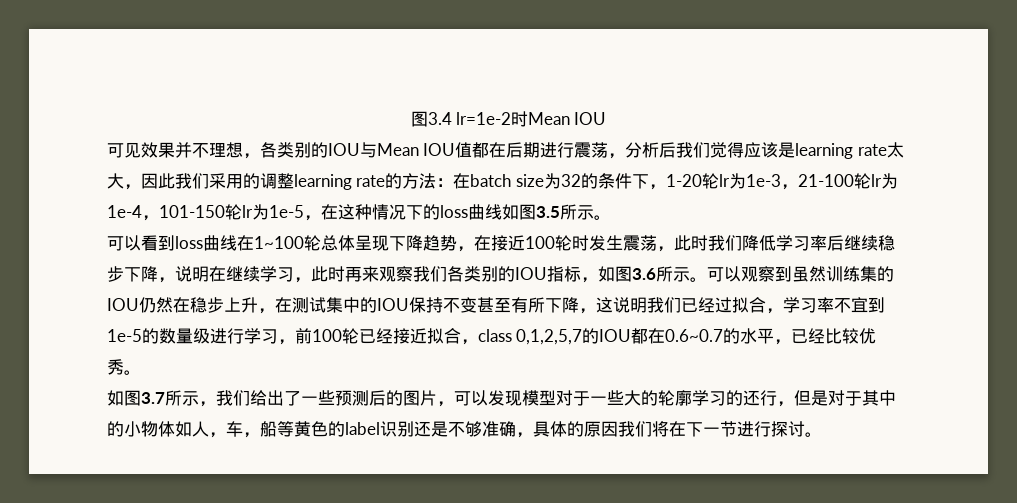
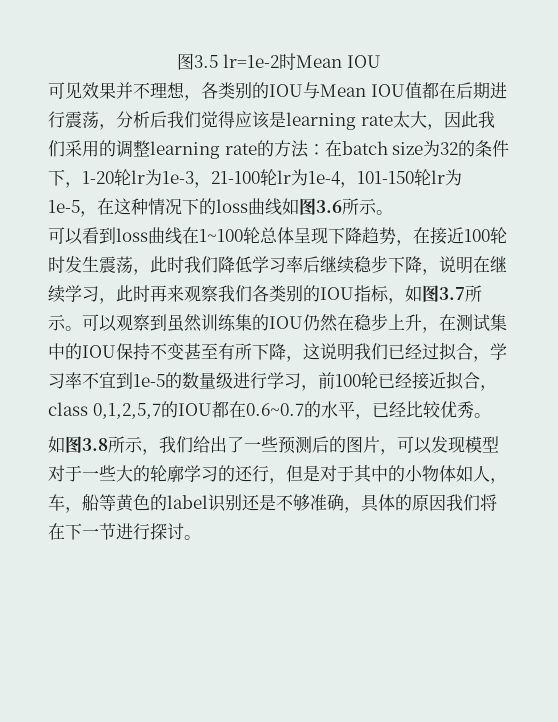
[410,111,452,127] 图3.4 -> [177,53,219,70] 图3.5
[536,206,560,218] 3.5 -> [316,200,342,213] 3.6
[632,268,656,280] 3.6 -> [439,287,465,300] 3.7
[141,392,165,404] 3.7 -> [82,438,108,451] 3.8

